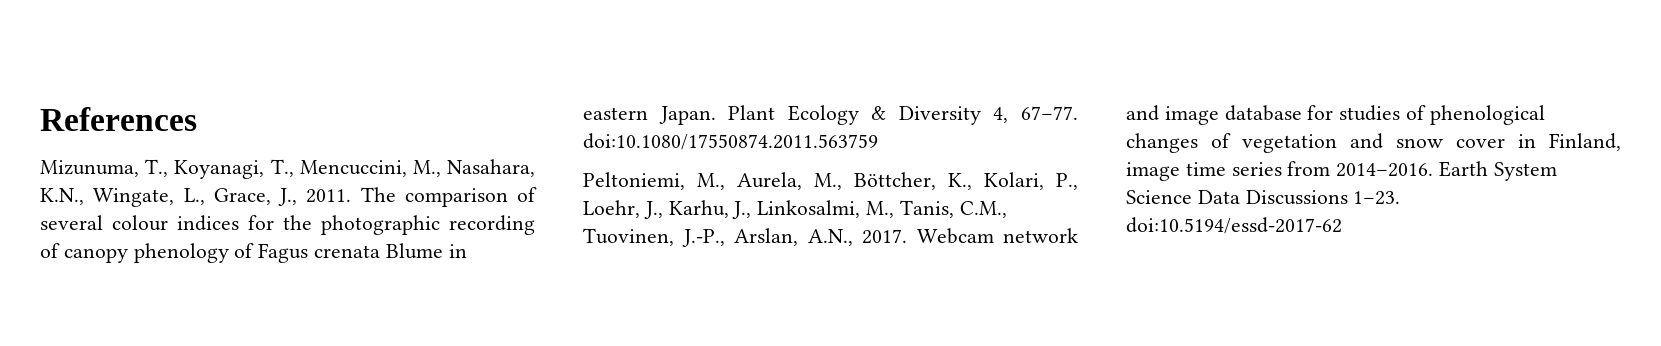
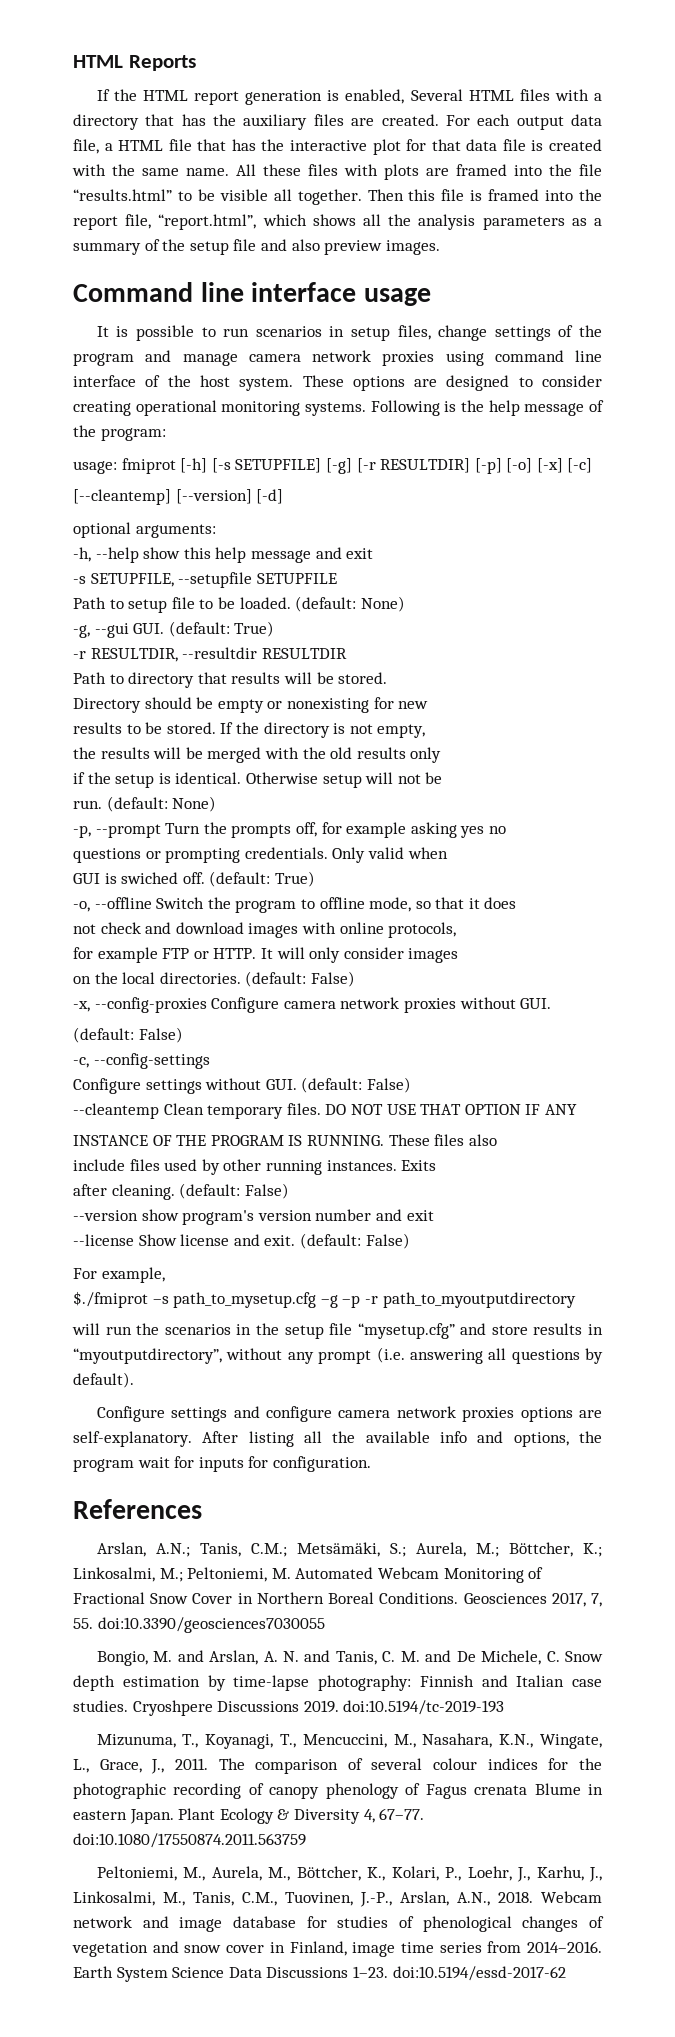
[40,107,197,131] References -> [73,55,196,71] [96,89,603,105] [73,114,603,130] [73,139,602,155] [72,164,602,180] [73,189,602,205] [73,214,602,230] [73,239,440,255] [73,282,431,306] [96,325,602,341] [73,350,602,366] [73,375,602,391] [73,400,605,416] [73,425,166,441] [73,458,593,474] [73,489,284,505] [73,522,216,538] [73,547,374,563] [73,572,337,588] [73,596,405,613] [73,621,275,638] [73,647,347,662] [73,672,388,688] [73,697,429,713] [73,722,426,738] [73,747,442,763] [73,772,443,788] [73,796,217,812] [73,822,506,838] [73,847,448,863] [73,871,315,887] [73,897,517,913] [73,922,457,938] [73,947,459,963] [73,971,355,987] [73,997,552,1013] [73,1027,183,1043] [73,1053,210,1069] [73,1077,411,1094] [73,1103,577,1119] [73,1134,497,1146] [73,1159,437,1175] [73,1183,289,1200] [73,1209,434,1225] [73,1233,410,1249] [73,1267,165,1283] [73,1291,576,1308] [72,1323,603,1339] [73,1347,603,1364] [73,1372,134,1388] [96,1406,602,1422] [73,1431,602,1447] [73,1456,371,1472] [73,1499,202,1519] [96,1542,602,1557] [73,1567,544,1583] [73,1592,602,1607] [73,1617,325,1633] [96,1650,603,1666] [73,1675,602,1691] [73,1700,505,1716] HTML Reports // If the HTML report generation is enabled, Several HTML files with a directory that has the auxiliary files are created. For each output data file, a HTML file that has the interactive plot for that data file is created with the same name. All these files with plots are framed into the file “results.html” to be visible all together. Then this file is framed into the report file, “report.html”, which shows all the analysis parameters as a summary of the setup file and also preview images. // Command line interface usage // It is possible to run scenarios in setup files, change settings of the program and manage camera network proxies using command line interface of the host system. These options are designed to consider creating operational monitoring systems. Following is the help message of the program: // usage: fmiprot [-h] [-s SETUPFILE] [-g] [-r RESULTDIR] [-p] [-o] [-x] [-c] // [--cleantemp] [--version] [-d] // optional arguments: // -h, --help show this help message and exit // -s SETUPFILE, --setupfile SETUPFILE // Path to setup file to be loaded. (default: None) // -g, --gui GUI. (default: True) // -r RESULTDIR, --resultdir RESULTDIR // Path to directory that results will be stored. // Directory should be empty or nonexisting for new // results to be stored. If the directory is not empty, // the results will be merged with the old results only // if the setup is identical. Otherwise setup will not be // run. (default: None) // -p, --prompt Turn the prompts off, for example asking yes no // questions or prompting credentials. Only valid when // GUI is swiched off. (default: True) // -o, --offline Switch the program to offline mode, so that it does // not check and download images with online protocols, // for example FTP or HTTP. It will only consider images // on the local directories. (default: False) // -x, --config-proxies Configure camera network proxies without GUI. // (default: False) // -c, --config-settings // Configure settings without GUI. (default: False) // --cleantemp Clean temporary files. DO NOT USE THAT OPTION IF ANY // INSTANCE OF THE PROGRAM IS RUNNING. These files also // include files used by other running instances. Exits // after cleaning. (default: False) // --version show program's version number and exit // --license Show license and exit. (default: False) // For example, // $./fmiprot –s path_to_mysetup.cfg –g –p -r path_to_myoutputdirectory // will run the scenarios in the setup file “mysetup.cfg” and store results in “myoutputdirectory”, without any prompt (i.e. answering all questions by default). // Configure settings and configure camera network proxies options are self-explanatory. After listing all the available info and options, the program wait for inputs for configuration. // References // Arslan, A.N.; Tanis, C.M.; Metsämäki, S.; Aurela, M.; Böttcher, K.; Linkosalmi, M.; Peltoniemi, M. Automated Webcam Monitoring of Fractional Snow Cover in Northern Boreal Conditions. Geosciences 2017, 7, 55. doi:10.3390/geosciences7030055 // Bongio, M. and Arslan, A. N. and Tanis, C. M. and De Michele, C. Snow depth estimation by time-lapse photography: Finnish and Italian case studies. Cryoshpere Discussions 2019. doi:10.5194/tc-2019-193
[862,229,907,244] 2017. -> [498,1891,533,1903] 2018.

